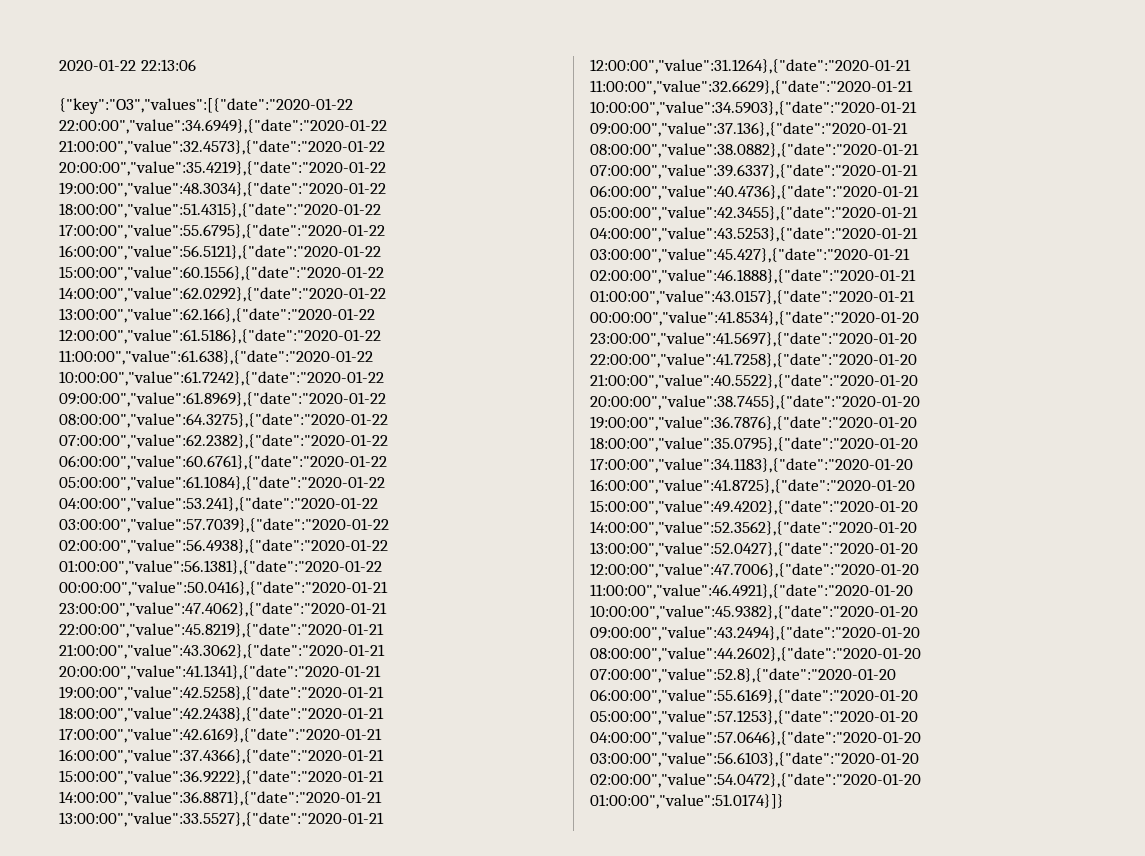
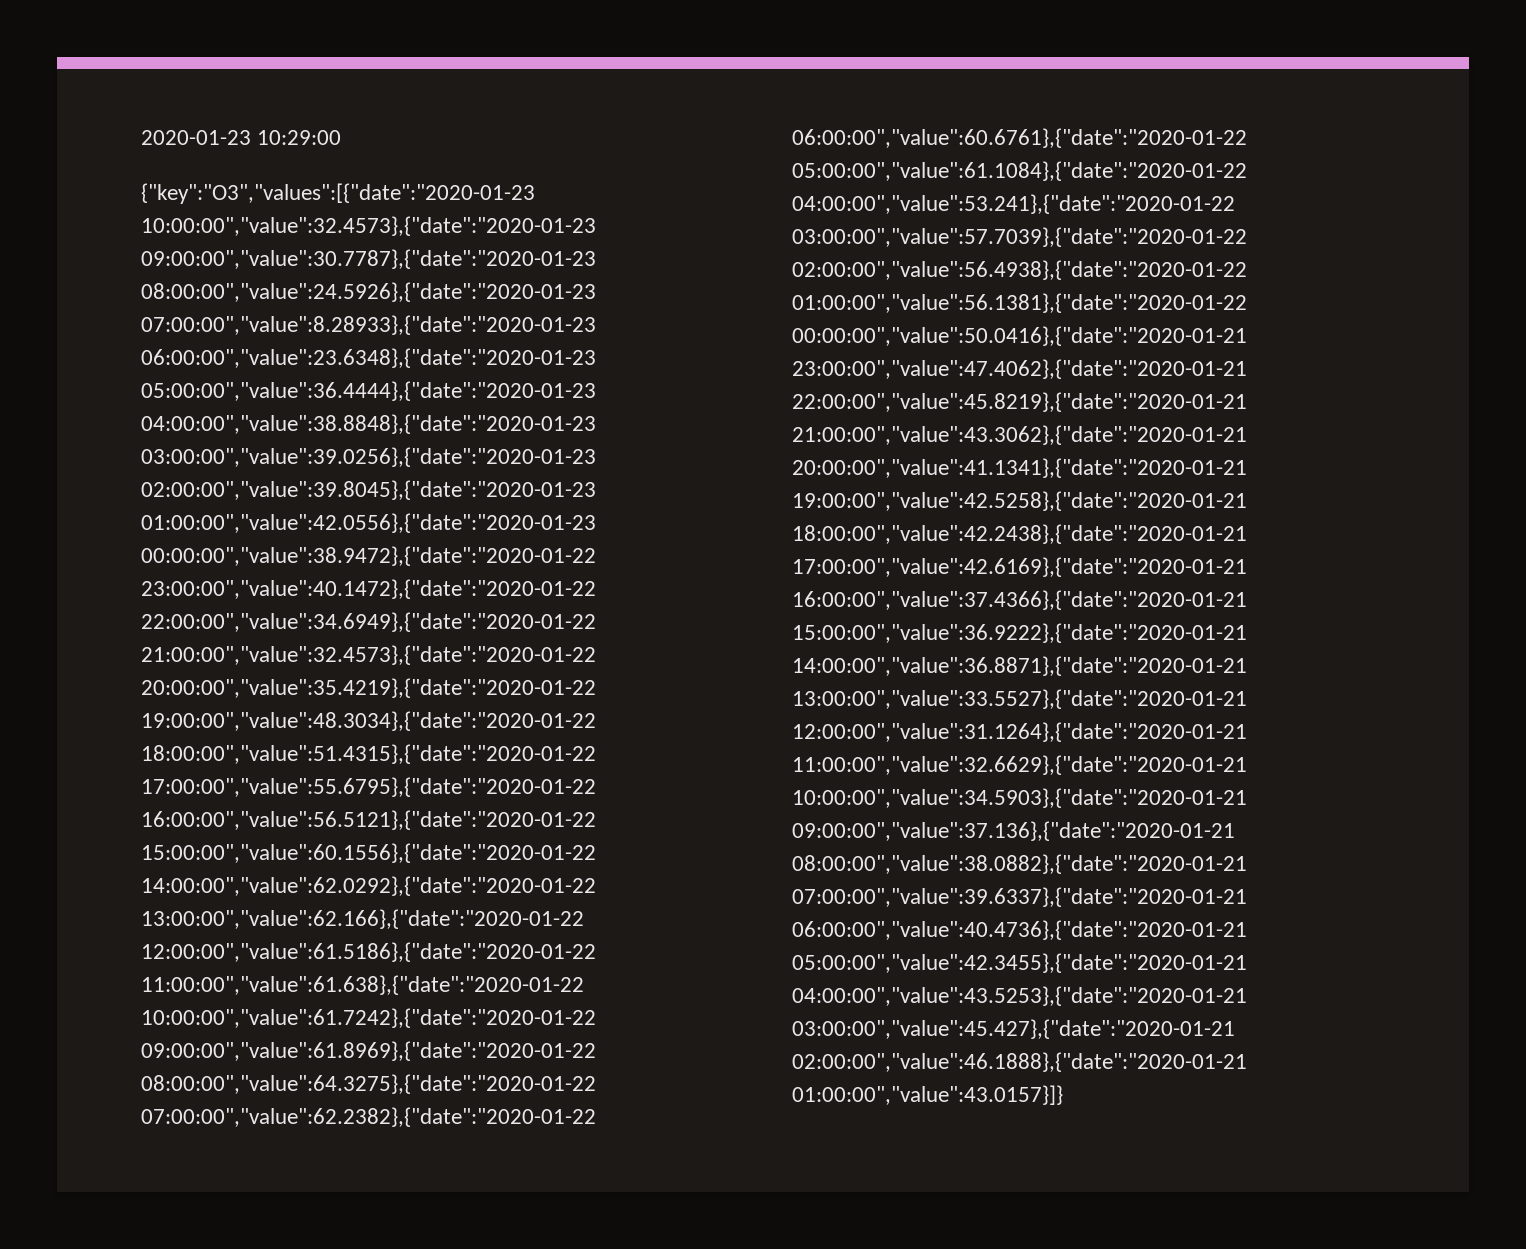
[59,59,196,71] [59,98,353,114] 2020-01-22 22:13:06 // {"key":"O3","values":[{"date":"2020-01-22 -> [141,130,342,145] [141,183,535,204] [141,216,596,236] [141,249,596,269] [141,282,596,302] [141,315,596,335] [141,348,596,368] [141,381,596,401] [141,414,596,434] [141,447,596,467] [141,480,596,500] [141,513,596,533] [141,546,596,566] [141,579,596,599] 2020-01-23 10:29:00 // {"key":"O3","values":[{"date":"2020-01-23 10:00:00","value":32.4573},{"date":"2020-01-23 09:00:00","value":30.7787},{"date":"2020-01-23 08:00:00","value":24.5926},{"date":"2020-01-23 07:00:00","value":8.28933},{"date":"2020-01-23 06:00:00","value":23.6348},{"date":"2020-01-23 05:00:00","value":36.4444},{"date":"2020-01-23 04:00:00","value":38.8848},{"date":"2020-01-23 03:00:00","value":39.0256},{"date":"2020-01-23 02:00:00","value":39.8045},{"date":"2020-01-23 01:00:00","value":42.0556},{"date":"2020-01-23 00:00:00","value":38.9472},{"date":"2020-01-22 23:00:00","value":40.1472},{"date":"2020-01-22
[590,290,915,305] [590,311,919,326] [590,332,917,347] [590,353,917,368] [590,374,918,389] [590,395,920,410] [590,416,917,431] [590,437,918,452] [590,458,913,473] [590,479,915,494] [590,500,918,515] [590,521,917,536] [590,542,918,557] [590,563,919,578] [590,584,913,599] [590,605,918,620] [590,626,920,641] [590,647,921,662] [590,668,896,683] [590,689,918,704] [590,710,918,725] [590,731,921,746] [590,752,919,767] [590,773,921,788] [590,794,784,809] 01:00:00","value":43.0157},{"date":"2020-01-21 00:00:00","value":41.8534},{"date":"2020-01-20 23:00:00","value":41.5697},{"date":"2020-01-20 22:00:00","value":41.7258},{"date":"2020-01-20 21:00:00","value":40.5522},{"date":"2020-01-20 20:00:00","value":38.7455},{"date":"2020-01-20 19:00:00","value":36.7876},{"date":"2020-01-20 18:00:00","value":35.0795},{"date":"2020-01-20 17:00:00","value":34.1183},{"date":"2020-01-20 16:00:00","value":41.8725},{"date":"2020-01-20 15:00:00","value":49.4202},{"date":"2020-01-20 14:00:00","value":52.3562},{"date":"2020-01-20 13:00:00","value":52.0427},{"date":"2020-01-20 12:00:00","value":47.7006},{"date":"2020-01-20 11:00:00","value":46.4921},{"date":"2020-01-20 10:00:00","value":45.9382},{"date":"2020-01-20 09:00:00","value":43.2494},{"date":"2020-01-20 08:00:00","value":44.2602},{"date":"2020-01-20 07:00:00","value":52.8},{"date":"2020-01-20 06:00:00","value":55.6169},{"date":"2020-01-20 05:00:00","value":57.1253},{"date":"2020-01-20 04:00:00","value":57.0646},{"date":"2020-01-20 03:00:00","value":56.6103},{"date":"2020-01-20 02:00:00","value":54.0472},{"date":"2020-01-20 01:00:00","value":51.0174}]} -> [792,1085,1063,1105] 01:00:00","value":43.0157}]}

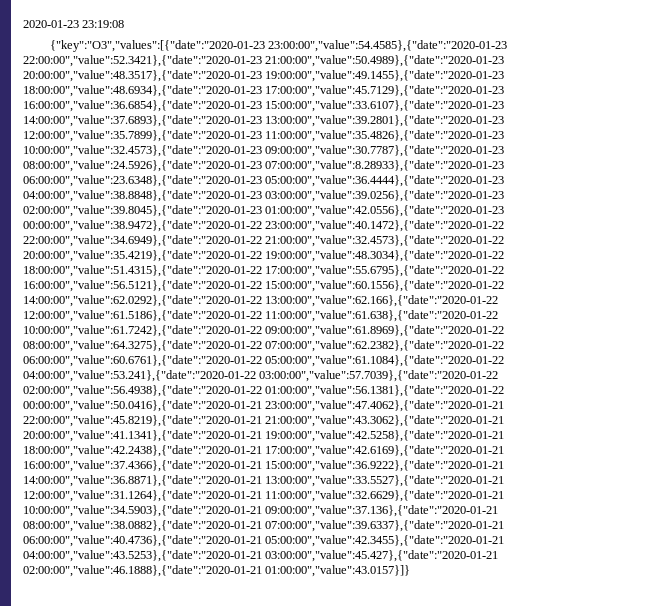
[257,130,342,145] 10:29:00 -> [82,20,125,28] 23:19:08
(535, 193) none -> [268,40,508,52] [23,55,505,67] [23,70,505,82] [23,85,505,97] [23,100,505,112] [23,115,505,127] [23,130,505,142] 23:00:00","value":54.4585},{"date":"2020-01-23 22:00:00","value":52.3421},{"date":"2020-01-23 21:00:00","value":50.4989},{"date":"2020-01-23 20:00:00","value":48.3517},{"date":"2020-01-23 19:00:00","value":49.1455},{"date":"2020-01-23 18:00:00","value":48.6934},{"date":"2020-01-23 17:00:00","value":45.7129},{"date":"2020-01-23 16:00:00","value":36.6854},{"date":"2020-01-23 15:00:00","value":33.6107},{"date":"2020-01-23 14:00:00","value":37.6893},{"date":"2020-01-23 13:00:00","value":39.2801},{"date":"2020-01-23 12:00:00","value":35.7899},{"date":"2020-01-23 11:00:00","value":35.4826},{"date":"2020-01-23

